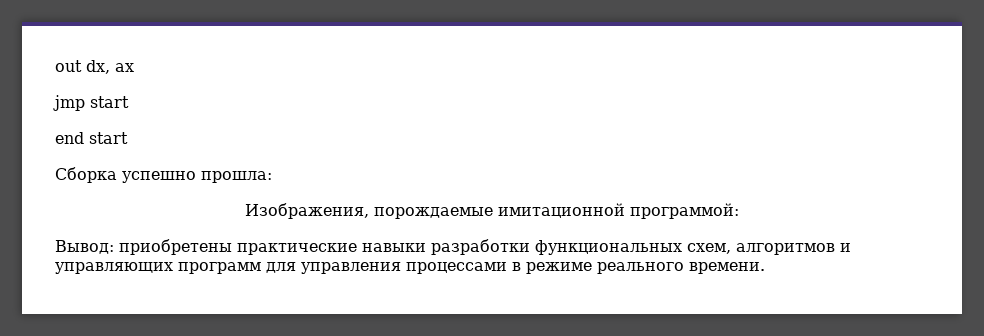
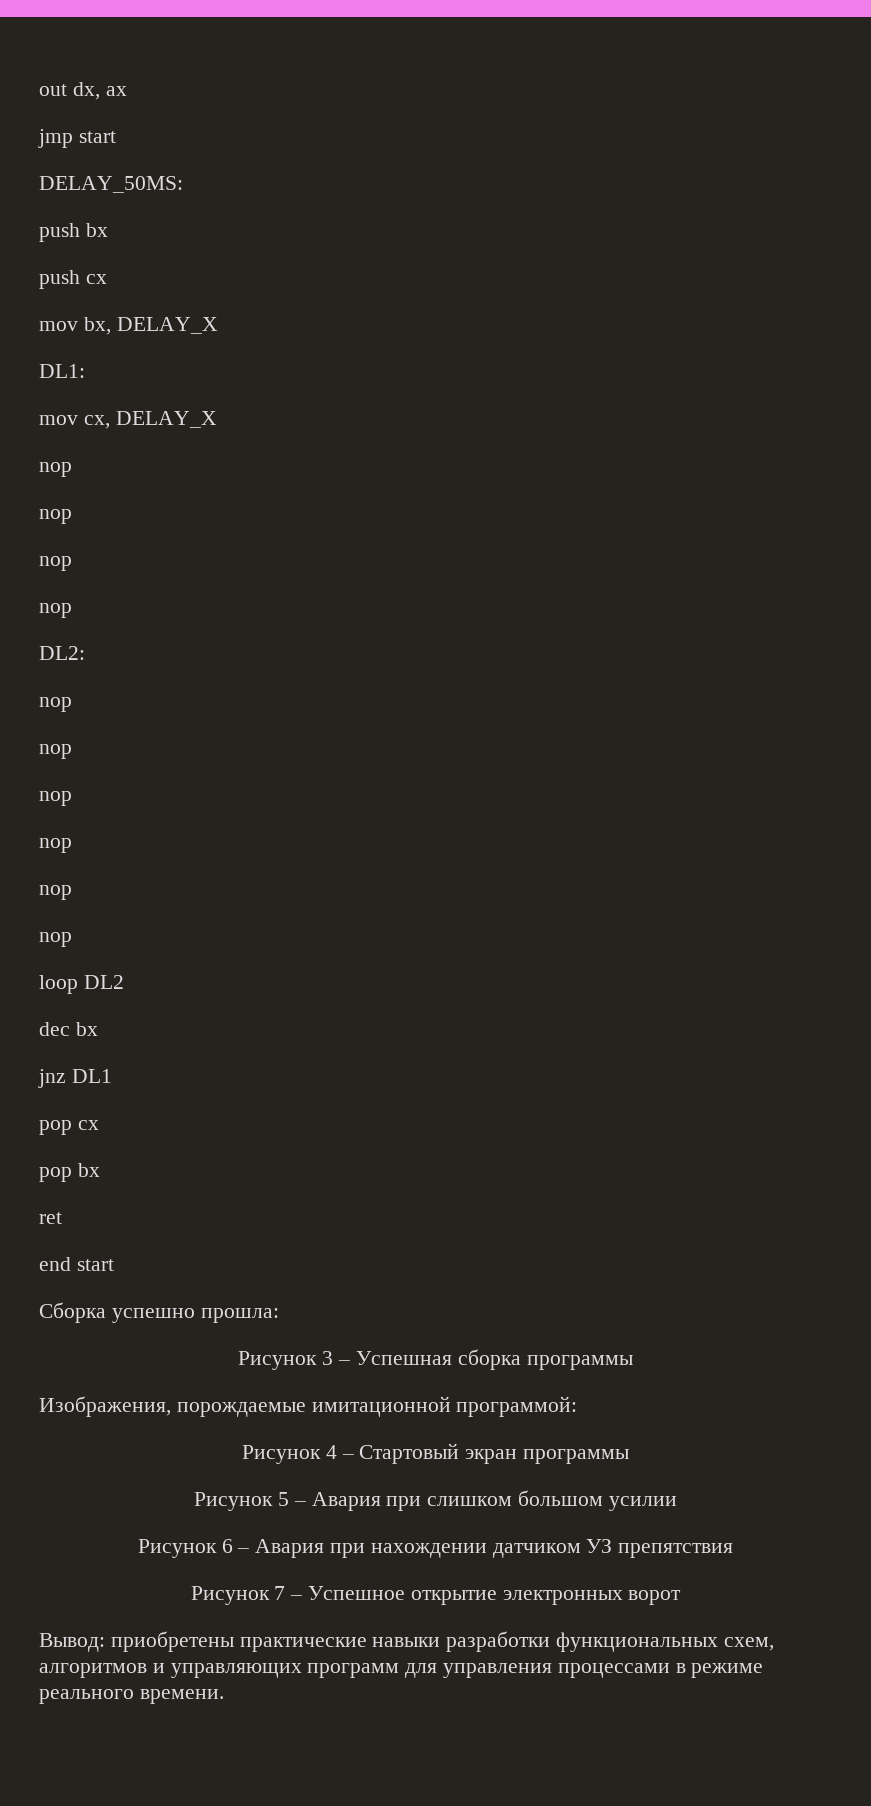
(129, 102) none -> [39,176,183,193] [39,223,108,242] [39,270,107,289] [39,317,218,335] [39,364,85,378] [39,411,217,429] [39,462,72,477] [39,509,72,524] [39,556,72,571] [39,603,72,618] [39,646,85,660] [39,697,72,712] [39,744,72,759] [39,791,72,806] [39,838,72,853] [39,885,72,900] [39,932,72,947] [39,975,124,994] [39,1022,98,1036] [38,1069,112,1088] [39,1120,99,1135] [39,1163,100,1182] [39,1212,62,1224] // DELAY_50MS: // push bx // push cx // mov bx, DELAY_X // DL1: // mov cx, DELAY_X // nop // nop // nop // nop // DL2: // nop // nop // nop // nop // nop // nop // loop DL2 // dec bx // jnz DL1 // pop cx // pop bx // ret
[245,203,739,219] Изображения, порождаемые имитационной программой: -> [238,1349,633,1370] [39,1396,578,1417] [241,1443,630,1464] [194,1490,677,1511] [137,1539,734,1558] [190,1586,682,1605] Рисунок 3 – Успешная сборка программы // Изображения, порождаемые имитационной программой: // Рисунок 4 – Стартовый экран программы // Рисунок 5 – Авария при слишком большом усилии // Рисунок 6 – Авария при нахождении датчиком УЗ препятствия // Рисунок 7 – Успешное открытие электронных ворот

